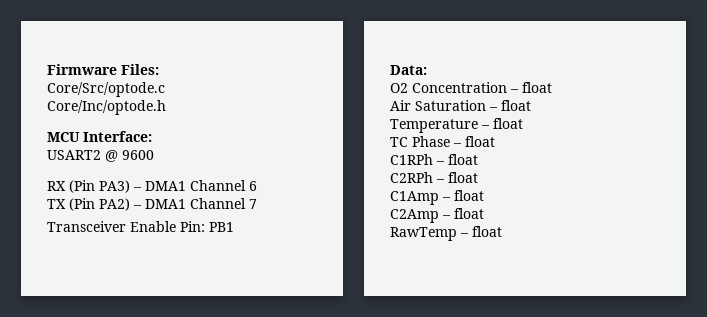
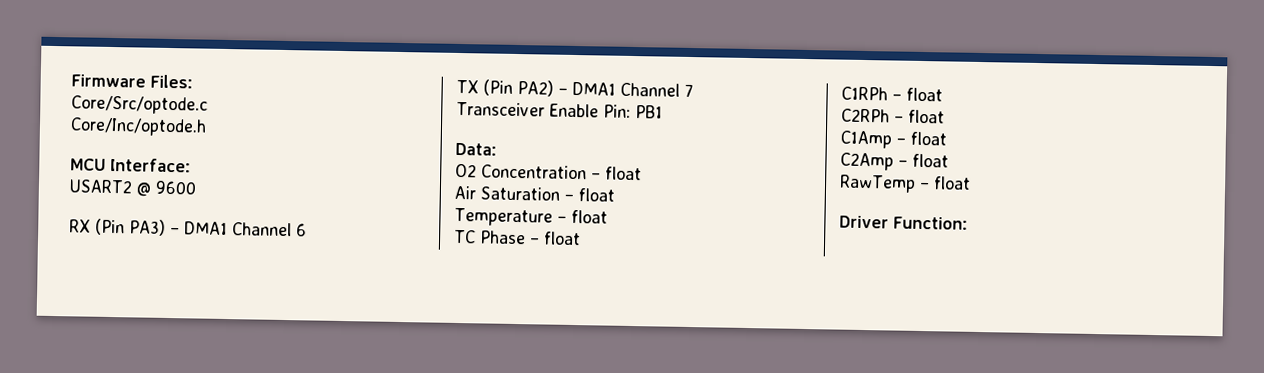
(502, 231) none -> [839,215,968,230] // Driver Function:

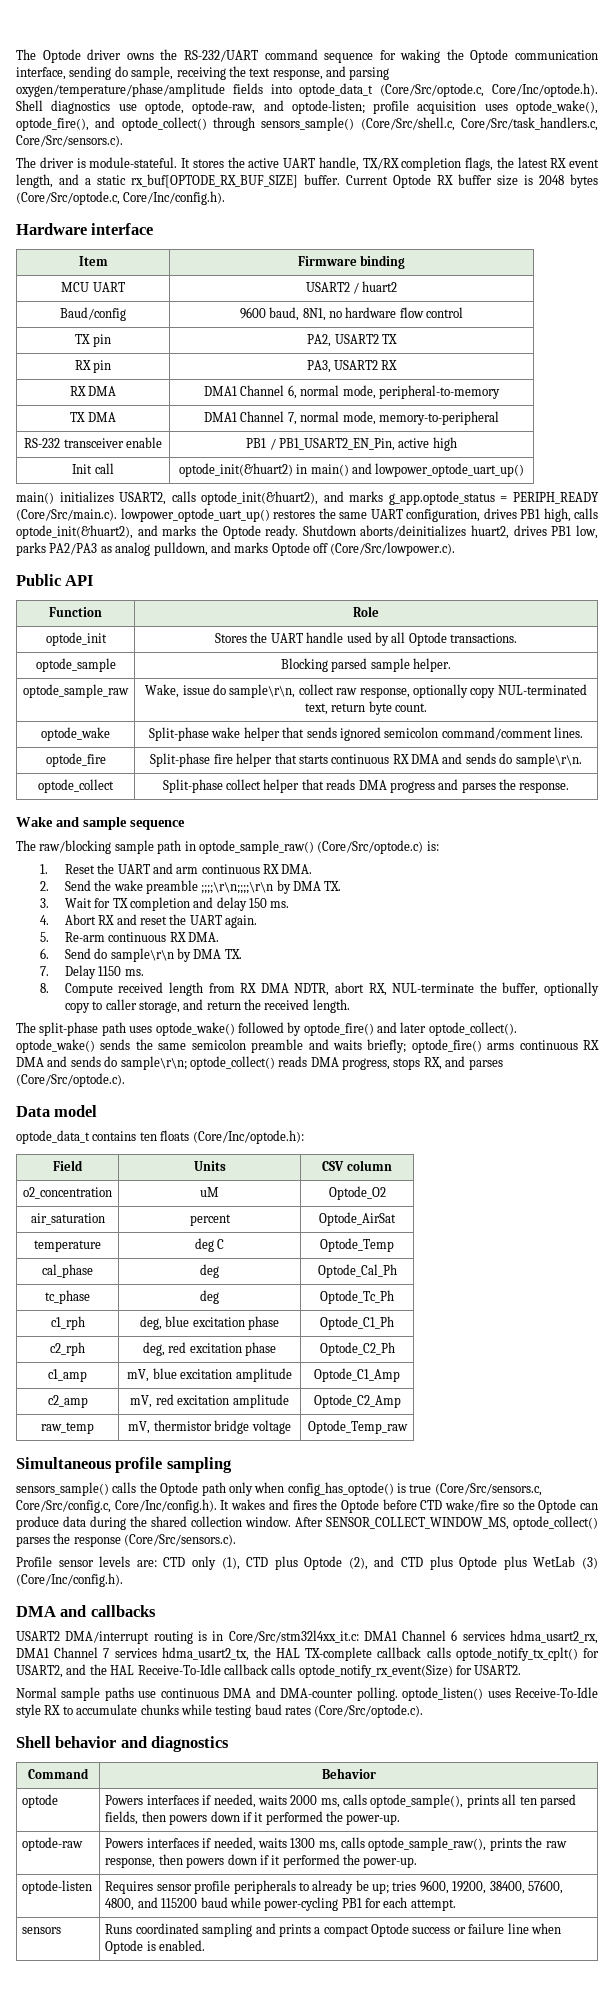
[71,74,193,89] [71,95,208,115] [70,117,207,137] [70,157,191,173] [69,179,197,197] [69,218,180,236] Firmware Files: // Core/Src/optode.c // Core/Inc/optode.h // MCU Interface: // USART2 @ 9600 // RX (Pin PA3) – -> [16,49,598,63] [16,66,390,80] [16,83,598,97] [16,100,598,114] [16,117,598,131] [16,135,123,147] [16,157,599,171] [16,174,598,188] [16,191,226,205] [16,223,154,235] [78,256,108,266] [297,255,406,269] [61,282,125,292] [305,281,398,294] [60,307,126,321] [239,307,464,321] [75,334,111,347] [307,334,397,347] [74,360,112,373] [306,360,398,373] [69,386,117,396] [204,385,500,399] [70,412,116,422] [204,411,499,425] [24,437,162,448] [246,437,457,451] [72,463,114,474] [178,463,525,477] [16,491,599,505] [16,508,598,522] [16,525,598,539] [16,542,456,556] [16,574,94,586] [49,607,102,617] [352,606,379,617] [45,632,107,646] [215,632,517,646] [35,658,116,672] [280,658,452,672] [23,684,129,698] [145,684,587,698] [304,701,428,715] [41,727,110,741] [149,727,583,741] [45,753,106,767] [150,753,582,767] [38,779,114,793] [162,779,570,793] [16,817,185,830] [16,840,439,854] [40,863,313,874] [40,880,342,894] [40,897,290,911] [40,914,258,928] [40,932,219,942] [40,948,242,962] [40,965,144,979] [40,982,600,996] [64,999,350,1013] [16,1022,517,1036] [16,1039,600,1053] [16,1056,503,1070] [16,1073,125,1087] [16,1105,98,1117] [16,1130,304,1144] [53,1160,83,1171] [193,1161,226,1171] [322,1160,392,1171] [23,1187,112,1199] [200,1187,220,1197] [328,1186,386,1200] [30,1213,105,1225] [189,1214,231,1226] [319,1212,396,1226] [34,1240,101,1252] [194,1238,225,1252] [320,1238,394,1252] [42,1264,93,1278] [200,1264,220,1278] [317,1264,397,1278] [45,1290,90,1304] [200,1290,220,1304] [320,1290,394,1304] [50,1316,85,1330] [139,1316,280,1330] [320,1316,394,1330] [50,1342,85,1356] [142,1342,277,1356] [319,1342,395,1356] [48,1369,87,1382] [127,1368,292,1382] [314,1368,400,1382] [47,1395,88,1408] [130,1394,289,1408] [313,1394,401,1408] [41,1422,94,1434] [128,1420,291,1434] [307,1420,408,1434] [16,1457,232,1473] [16,1482,542,1496] [16,1499,598,1513] [16,1516,598,1530] [16,1533,237,1547] [16,1556,598,1570] [16,1573,123,1587] [16,1605,156,1617] [16,1630,359,1644] The Optode driver owns the RS-232/UART command sequence for waking the Optode communication interface, sending do sample, receiving the text response, and parsing oxygen/temperature/phase/amplitude fields into optode_data_t (Core/Src/optode.c, Core/Inc/optode.h). Shell diagnostics use optode, optode-raw, and optode-listen; profile acquisition uses optode_wake(), optode_fire(), and optode_collect() through sensors_sample() (Core/Src/shell.c, Core/Src/task_handlers.c, Core/Src/sensors.c). // The driver is module-stateful. It stores the active UART handle, TX/RX completion flags, the latest RX event length, and a static rx_buf[OPTODE_RX_BUF_SIZE] buffer. Current Optode RX buffer size is 2048 bytes (Core/Src/optode.c, Core/Inc/config.h). // Hardware interface // Item | Firmware binding // MCU UART | USART2 / huart2 // Baud/config | 9600 baud, 8N1, no hardware flow control // TX pin | PA2, USART2 TX // RX pin | PA3, USART2 RX // RX DMA | DMA1 Channel 6, normal mode, peripheral-to-memory // TX DMA | DMA1 Channel 7, normal mode, memory-to-peripheral // RS-232 transceiver enable | PB1 / PB1_USART2_EN_Pin, active high // Init call | optode_init(&huart2) in main() and lowpower_optode_uart_up() // main() initializes USART2, calls optode_init(&huart2), and marks g_app.optode_status = PERIPH_READY (Core/Src/main.c). lowpower_optode_uart_up() restores the same UART configuration, drives PB1 high, calls optode_init(&huart2), and marks the Optode ready. Shutdown aborts/deinitializes huart2, drives PB1 low, parks PA2/PA3 as analog pulldown, and marks Optode off (Core/Src/lowpower.c). // Public API // Function | Role // optode_init | Stores the UART handle used by all Optode transactions. // optode_sample | Blocking parsed sample helper. // optode_sample_raw | Wake, issue do sample\r\n, collect raw response, optionally copy NUL-terminated text, return byte count. // optode_wake | Split-phase wake helper that sends ignored semicolon command/comment lines. // optode_fire | Split-phase fire helper that starts continuous RX DMA and sends do sample\r\n. // optode_collect | Split-phase collect helper that reads DMA progress and parses the response. // Wake and sample sequence // The raw/blocking sample path in optode_sample_raw() (Core/Src/optode.c) is: // 1. Reset the UART and arm continuous RX DMA. // 2. Send the wake preamble ;;;;\r\n;;;;\r\n by DMA TX. // 3. Wait for TX completion and delay 150 ms. // 4. Abort RX and reset the UART again. // 5. Re-arm continuous RX DMA. // 6. Send do sample\r\n by DMA TX. // 7. Delay 1150 ms. // 8. Compute received length from RX DMA NDTR, abort RX, NUL-terminate the buffer, optionally copy to caller storage, and return the received length. // The split-phase path uses optode_wake() followed by optode_fire() and later optode_collect(). optode_wake() sends the same semicolon preamble and waits briefly; optode_fire() arms continuous RX DMA and sends do sample\r\n; optode_collect() reads DMA progress, stops RX, and parses (Core/Src/optode.c). // Data model // optode_data_t contains ten floats (Core/Inc/optode.h): // Field | Units | CSV column // o2_concentration | uM | Optode_O2 // air_saturation | percent | Optode_AirSat // temperature | deg C | Optode_Temp // cal_phase | deg | Optode_Cal_Ph // tc_phase | deg | Optode_Tc_Ph // c1_rph | deg, blue excitation phase | Optode_C1_Ph // c2_rph | deg, red excitation phase | Optode_C2_Ph // c1_amp | mV, blue excitation amplitude | Optode_C1_Amp // c2_amp | mV, red excitation amplitude | Optode_C2_Amp // raw_temp | mV, thermistor bridge voltage | Optode_Temp_raw // Simultaneous profile sampling // sensors_sample() calls the Optode path only when config_has_optode() is true (Core/Src/sensors.c, Core/Src/config.c, Core/Inc/config.h). It wakes and fires the Optode before CTD wake/fire so the Optode can produce data during the shared collection window. After SENSOR_COLLECT_WINDOW_MS, optode_collect() parses the response (Core/Src/sensors.c). // Profile sensor levels are: CTD only (1), CTD plus Optode (2), and CTD plus Optode plus WetLab (3) (Core/Inc/config.h). // DMA and callbacks // USART2 DMA/interrupt routing is in Core/Src/stm32l4xx_it.c:
[456,79,568,97] // TX (Pin PA2) – -> [462,1630,599,1644] services hdma_usart2_rx,
[456,101,663,119] [455,142,497,156] [455,163,642,181] [454,185,615,202] [454,207,608,227] [453,229,581,246] [841,86,943,102] [841,108,945,124] [840,130,947,149] [840,152,949,171] [839,174,971,193] [839,215,968,230] // Transceiver Enable Pin: PB1 // Data: // O2 Concentration – float // Air Saturation – float // Temperature – float // TC Phase – float // C1RPh – float // C2RPh – float // C1Amp – float // C2Amp – float // RawTemp – float // Driver Function: -> [114,1647,599,1661] [16,1664,522,1678] [16,1687,598,1701] [16,1704,424,1718] [16,1736,230,1752] [28,1768,89,1779] [321,1768,376,1779] [22,1794,59,1808] [105,1794,576,1808] [105,1811,401,1825] [22,1837,84,1851] [105,1837,567,1851] [105,1854,418,1868] [22,1880,93,1894] [105,1880,563,1894] [105,1897,456,1911] [22,1927,62,1934] [105,1923,561,1937] [105,1940,206,1954] services hdma_usart2_tx, the HAL TX-complete callback calls optode_notify_tx_cplt() for USART2, and the HAL Receive-To-Idle callback calls optode_notify_rx_event(Size) for USART2. // Normal sample paths use continuous DMA and DMA-counter polling. optode_listen() uses Receive-To-Idle style RX to accumulate chunks while testing baud rates (Core/Src/optode.c). // Shell behavior and diagnostics // Command | Behavior // optode | Powers interfaces if needed, waits 2000 ms, calls optode_sample(), prints all ten parsed fields, then powers down if it performed the power-up. // optode-raw | Powers interfaces if needed, waits 1300 ms, calls optode_sample_raw(), prints the raw response, then powers down if it performed the power-up. // optode-listen | Requires sensor profile peripherals to already be up; tries 9600, 19200, 38400, 57600, 4800, and 115200 baud while power-cycling PB1 for each attempt. // sensors | Runs coordinated sampling and prints a compact Optode success or failure line when Optode is enabled.

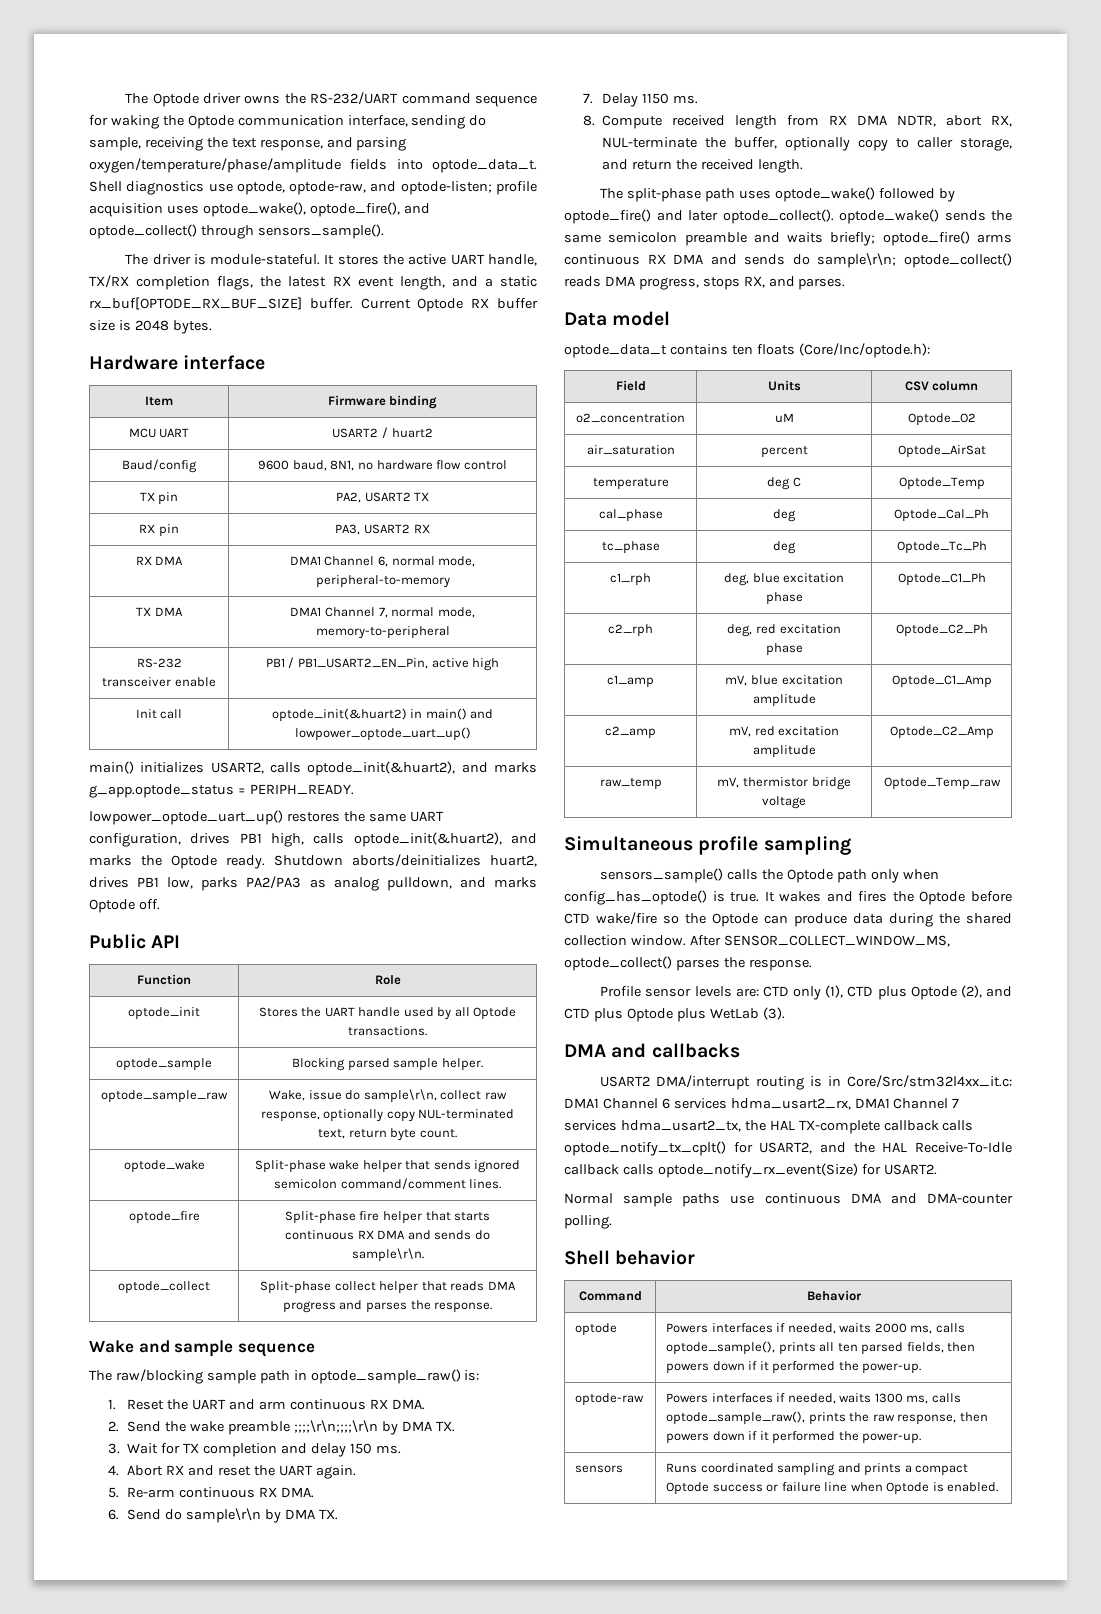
[299,83,598,97] optode_data_t (Core/Src/optode.c, Core/Inc/optode.h). -> [431,159,537,173] optode_data_t.
[261,117,598,131] [16,135,123,147] sensors_sample() (Core/Src/shell.c, Core/Src/task_handlers.c, Core/Src/sensors.c). -> [257,224,384,239] sensors_sample().
[570,174,598,188] [16,191,226,205] bytes (Core/Src/optode.c, Core/Inc/config.h). -> [172,320,212,334] bytes.
[512,492,599,504] [16,509,117,521] PERIPH_READY (Core/Src/main.c). -> [249,784,354,795] PERIPH_READY. //
[313,542,456,556] off (Core/Src/lowpower.c). -> [138,899,160,910] off.
[317,840,424,854] (Core/Src/optode.c) -> (461, 1376) none
[468,1059,503,1070] [16,1073,125,1087] parses (Core/Src/optode.c). -> [798,278,846,290] parses.
[409,1483,542,1496] [16,1499,217,1513] true (Core/Src/sensors.c, Core/Src/config.c, Core/Inc/config.h). -> [730,892,760,902] true.
[73,1534,237,1547] response (Core/Src/sensors.c). -> [748,959,812,971] response.
[581,1557,598,1569] [16,1573,123,1587] (3) (Core/Inc/config.h). -> [762,1007,785,1020] (3).
[402,1687,598,1701] [16,1704,424,1718] optode_listen() uses Receive-To-Idle style RX to accumulate chunks while testing baud rates (Core/Src/optode.c). -> (612, 1222) none
[120,1736,230,1752] and diagnostics -> (696, 1257) none
[22,1880,93,1894] [105,1880,563,1894] [105,1897,456,1911] // optode-listen | Requires sensor profile peripherals to already be up; tries 9600, 19200, 38400, 57600, 4800, and 115200 baud while power-cycling PB1 for each attempt. -> (922, 1438) none

